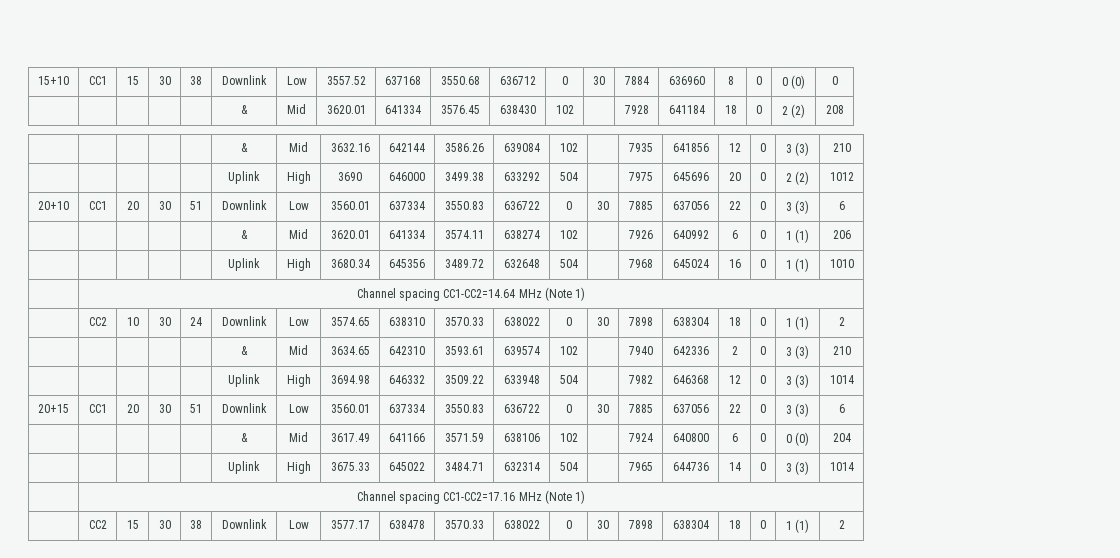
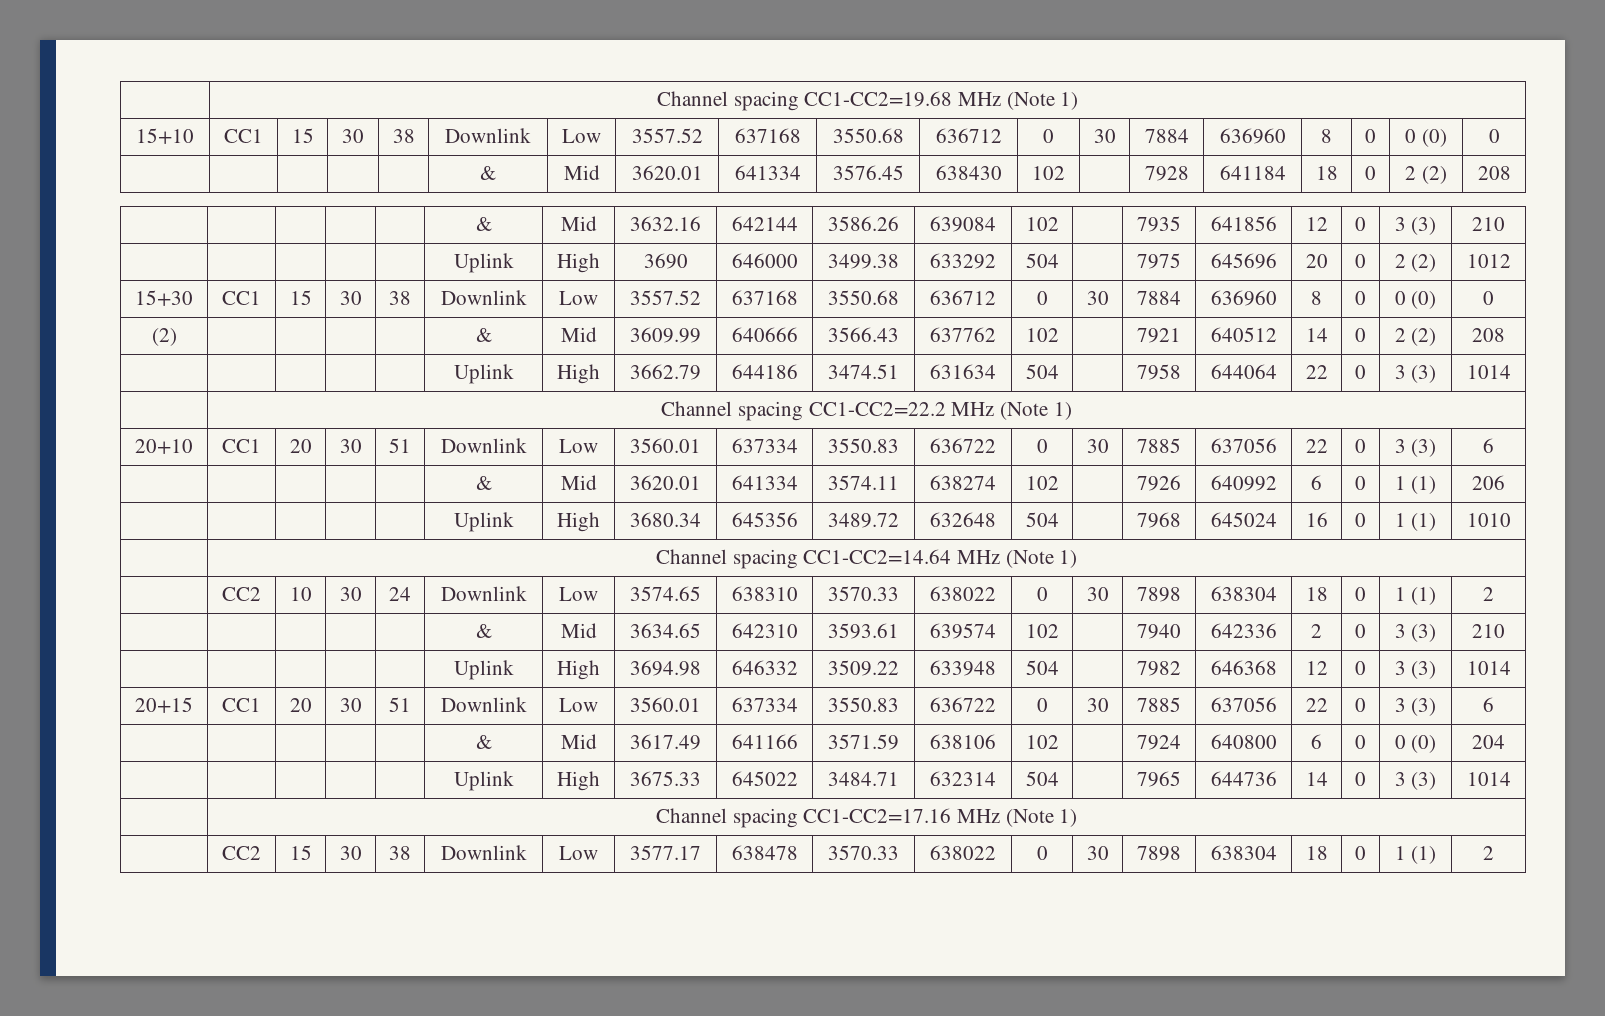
(38, 80) none -> [656,91,1079,111] | Channel spacing CC1-CC2=19.68 MHz (Note 1) //
(854, 176) none -> [135,290,193,306] [222,291,261,305] [289,290,312,305] [339,291,362,305] [389,291,411,305] [440,290,527,305] [559,291,598,305] [630,290,701,305] [731,290,798,305] [828,290,899,305] [930,290,996,305] [1036,291,1048,305] [1086,291,1109,305] [1137,291,1181,305] [1210,290,1277,306] [1311,291,1322,305] [1355,291,1366,305] [1394,291,1437,309] [1483,291,1494,305] [151,328,177,346] [475,328,492,342] [560,327,597,342] [630,327,701,343] [731,327,798,342] [828,327,899,342] [930,327,996,342] [1025,328,1059,342] [1137,328,1181,343] [1210,327,1277,342] [1305,328,1328,342] [1355,328,1366,342] [1394,328,1437,346] [1472,328,1505,342] [453,364,514,384] [557,364,600,384] [630,364,701,380] [731,364,798,379] [828,364,899,379] [930,364,996,379] [1025,364,1059,379] [1137,364,1181,380] [1210,364,1277,379] [1305,365,1328,379] [1355,365,1366,379] [1394,365,1437,383] [1466,365,1511,379] [661,401,1072,421] // 15+30 | CC1 | 15 | 30 | 38 | Downlink | Low | 3557.52 | 637168 | 3550.68 | 636712 | 0 | 30 | 7884 | 636960 | 8 | 0 | 0 (0) | 0 // (2) | | | | | & | Mid | 3609.99 | 640666 | 3566.43 | 637762 | 102 | | 7921 | 640512 | 14 | 0 | 2 (2) | 208 // | | | | | Uplink | High | 3662.79 | 644186 | 3474.51 | 631634 | 504 | | 7958 | 644064 | 22 | 0 | 3 (3) | 1014 // | Channel spacing CC1-CC2=22.2 MHz (Note 1)

